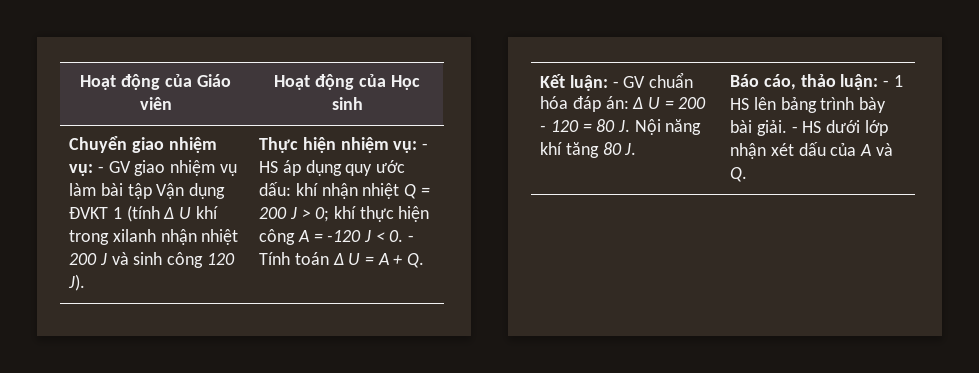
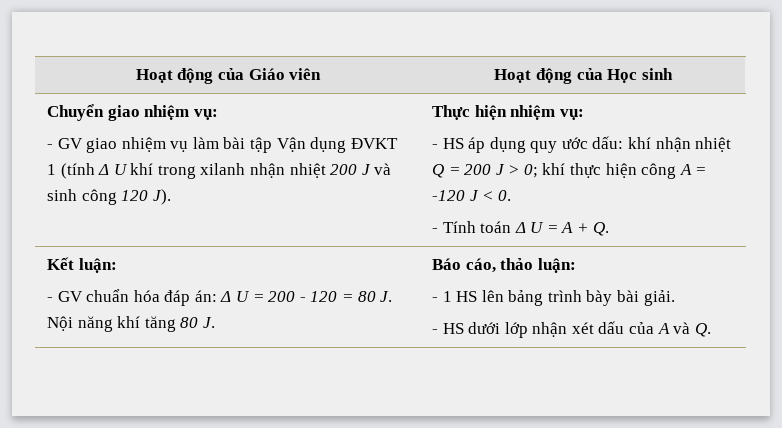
(94, 170) none -> (218, 114) //
(418, 147) none -> (584, 114) //
(404, 236) none -> (511, 195) //
(608, 83) none -> (117, 265) //
(879, 82) none -> (576, 265) //
(787, 128) none -> (675, 298) //

